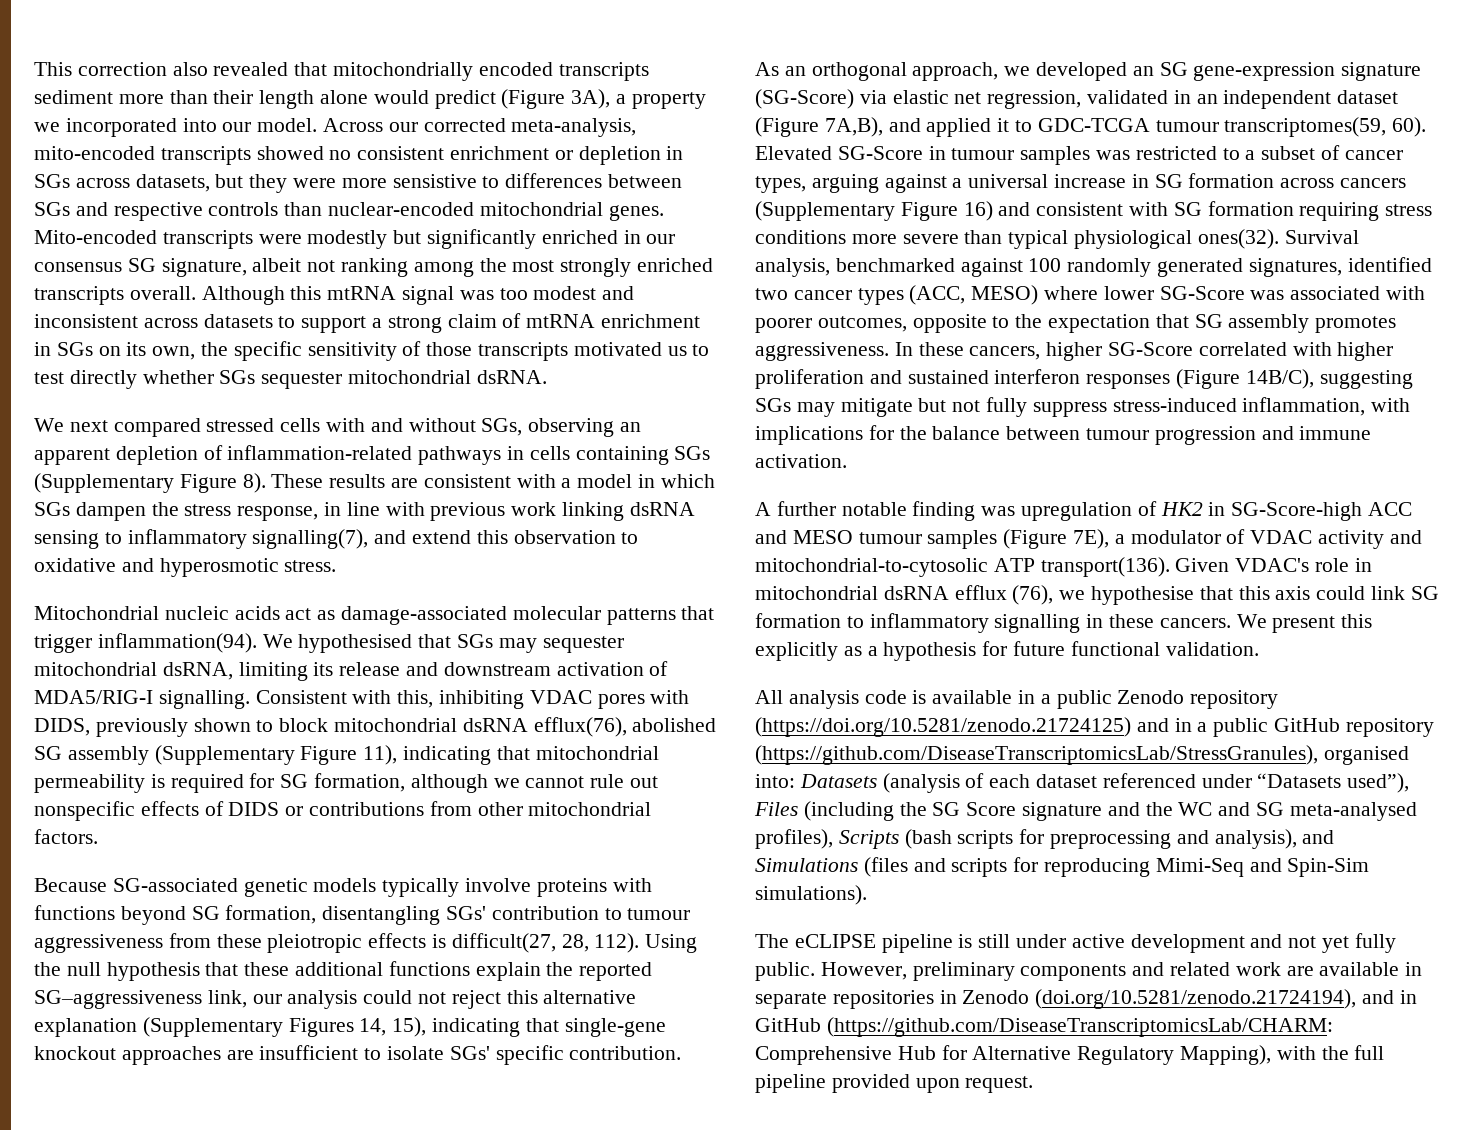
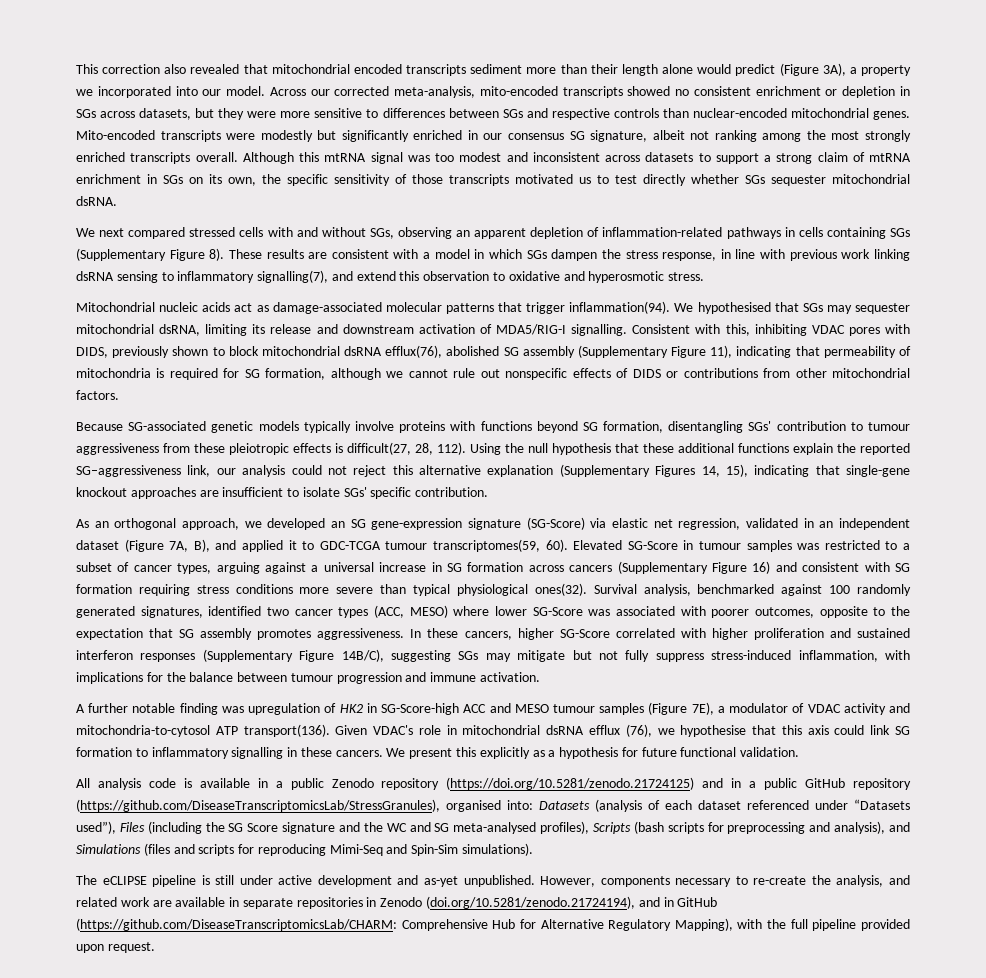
[333,62,474,81] mitochondrially -> [271,64,350,74] mitochondrial
[392,174,477,188] sensistive -> [314,108,363,118] sensitive
[535,746,659,760] [34,774,145,793] mitochondrial permeability -> [823,346,911,358] [76,368,151,378] permeability of mitochondria
[824,117,883,137] 7A,B), -> [169,539,210,552] 7A, B),
[1176,369,1241,389] (Figure -> [202,649,335,662] (Supplementary Figure
[755,558,988,577] mitochondrial-to-cytosolic -> [76,725,210,737] mitochondria-to-cytosol
[1288,933,1396,953] [755,962,1127,981] not yet fully public. However, preliminary components -> [424,875,884,887] as-yet unpublished. However, components necessary to re-create the analysis,

